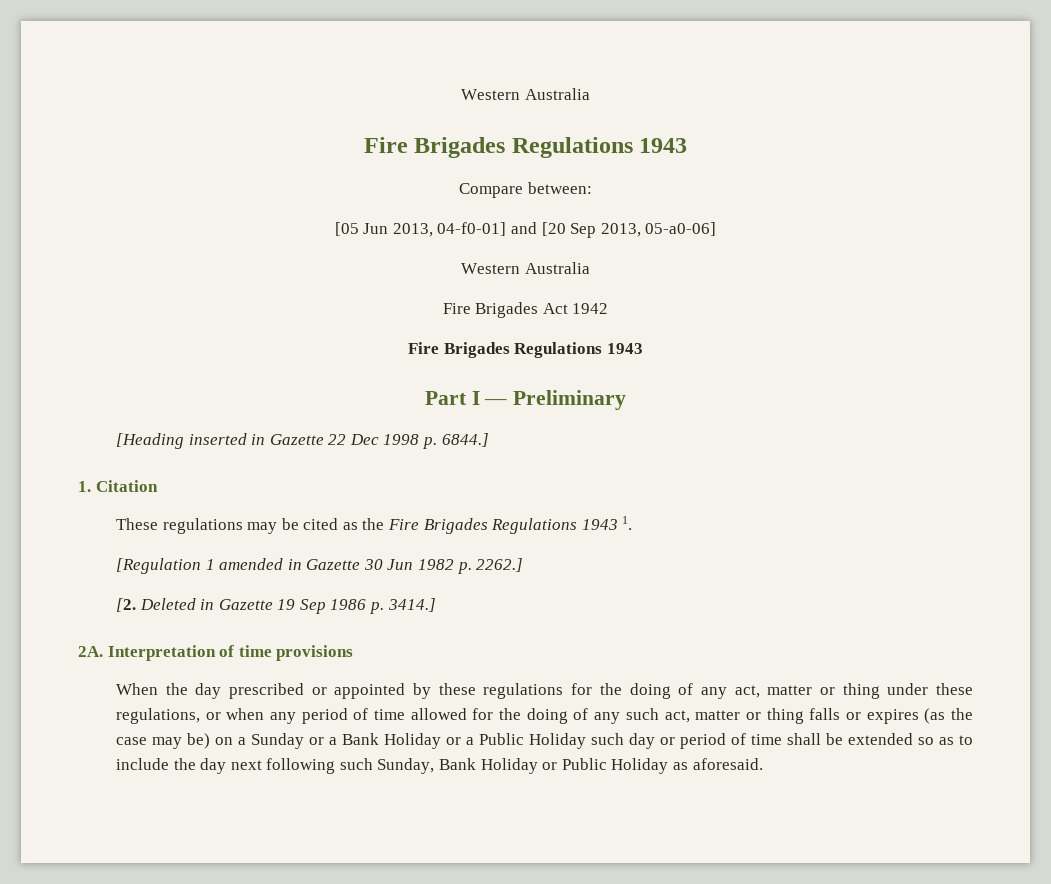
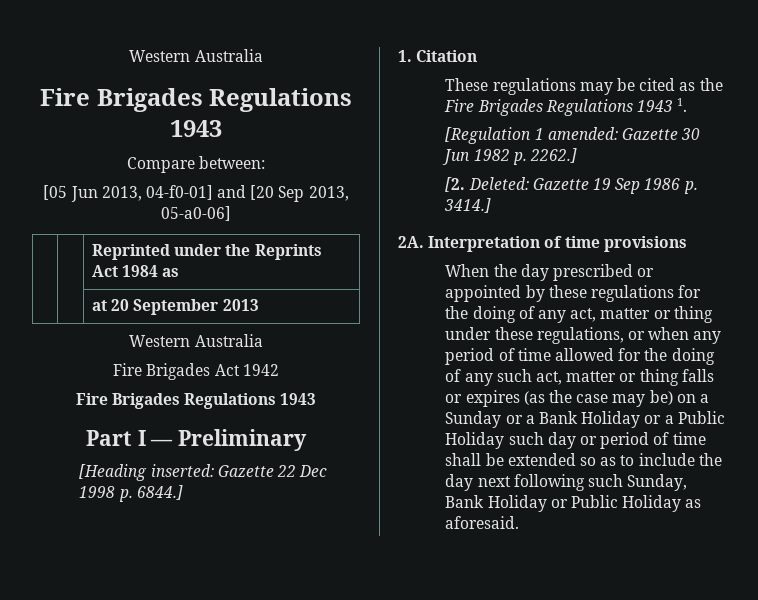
(717, 229) none -> [92,244,322,260] [92,265,180,277] [92,299,259,315] // | | Reprinted under the Reprints Act 1984 as // | | at 20 September 2013
[188,433,266,445] inserted in -> [150,464,214,477] inserted:
[219,558,302,570] amended in -> [547,127,618,140] amended:
[139,598,215,610] Deleted in -> [468,177,529,190] Deleted:

